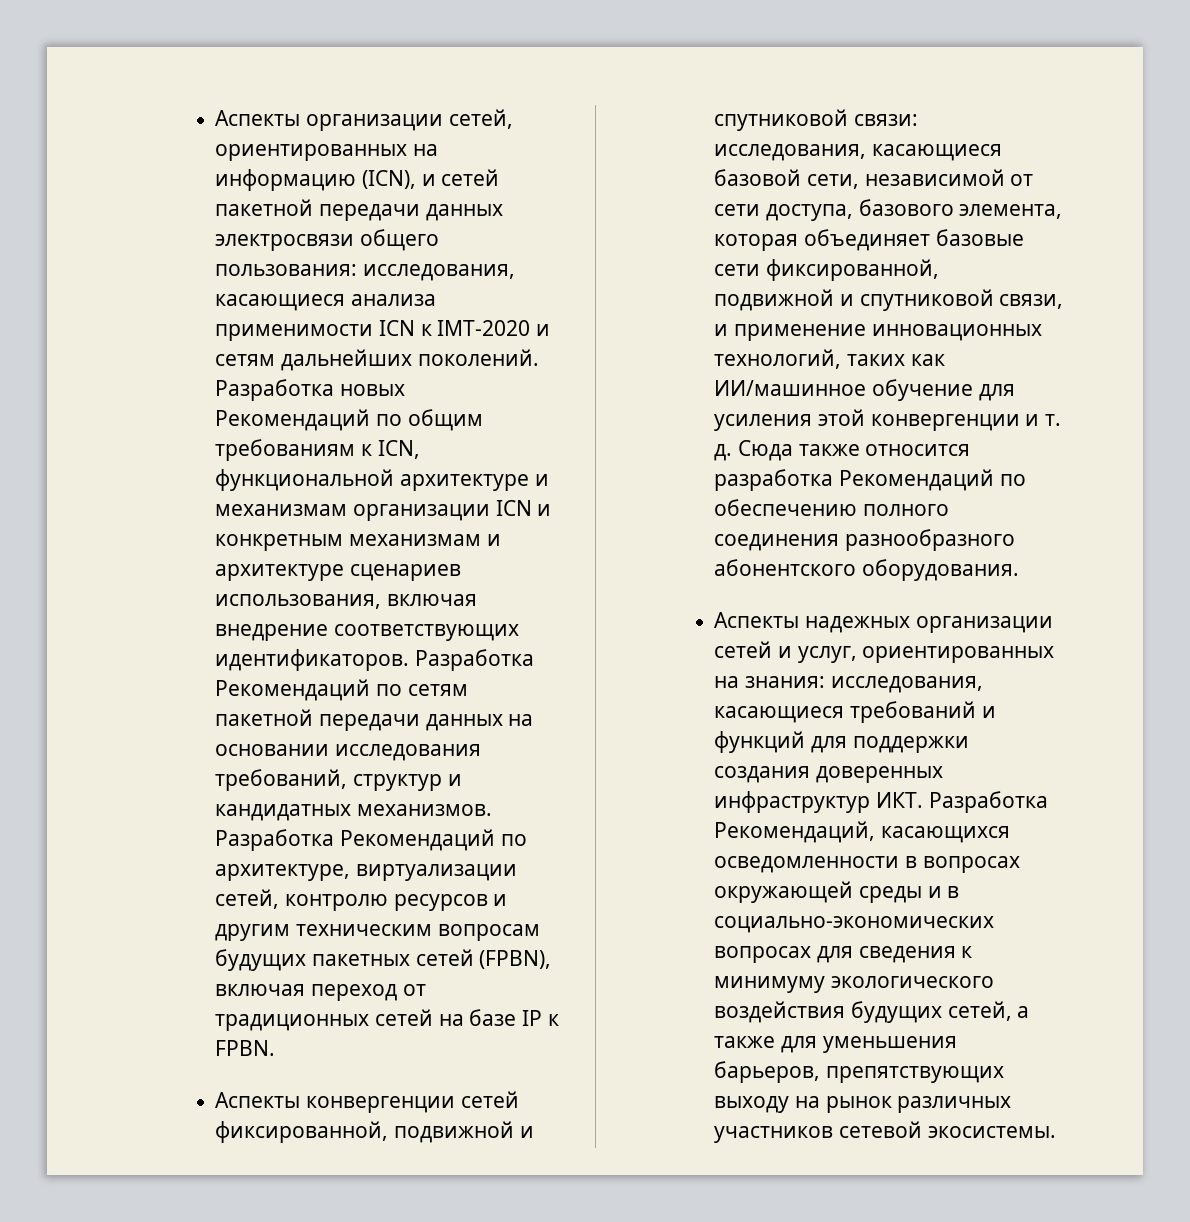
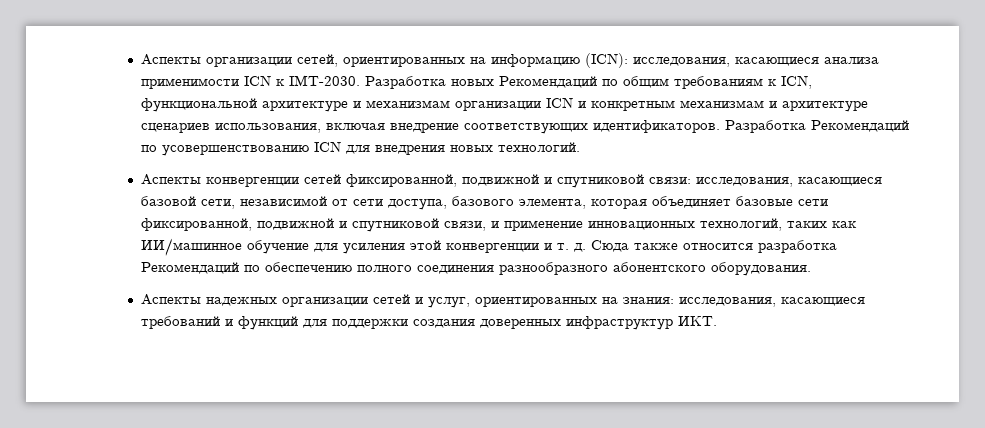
[362,169,500,189] [215,199,503,221] [215,229,440,251] [215,264,358,276] (ICN), и сетей пакетной передачи данных электросвязи общего пользования: -> [585,53,629,68] (ICN):
[437,320,551,336] [215,349,539,371] IMT-2020 и сетям дальнейших поколений. -> [289,75,361,86] IMT-2030.
[407,684,468,696] [215,709,534,731] [215,744,482,761] [215,769,462,791] [215,804,493,821] [215,829,527,851] [215,864,518,881] [215,889,508,911] [215,924,540,941] [215,949,552,971] [215,984,426,1001] [215,1009,559,1031] [215,1040,276,1056] сетям пакетной передачи данных на основании исследования требований, структур и кандидатных механизмов. Разработка Рекомендаций по архитектуре, виртуализации сетей, контролю ресурсов и другим техническим вопросам будущих пакетных сетей (FPBN), включая переход от традиционных сетей на базе IP к FPBN. -> [162,141,581,156] усовершенствованию ICN для внедрения новых технологий.
[928,791,1048,813] [714,821,1011,843] [714,856,1020,873] [714,881,960,903] [714,916,995,933] [714,946,973,963] [714,976,995,993] [714,1001,1030,1023] [714,1036,957,1053] [714,1061,1005,1083] [714,1096,1012,1113] [714,1121,1056,1143] Разработка Рекомендаций, касающихся осведомленности в вопросах окружающей среды и в социально-экономических вопросах для сведения к минимуму экологического воздействия будущих сетей, а также для уменьшения барьеров, препятствующих выходу на рынок различных участников сетевой экосистемы. -> (718, 321) none

